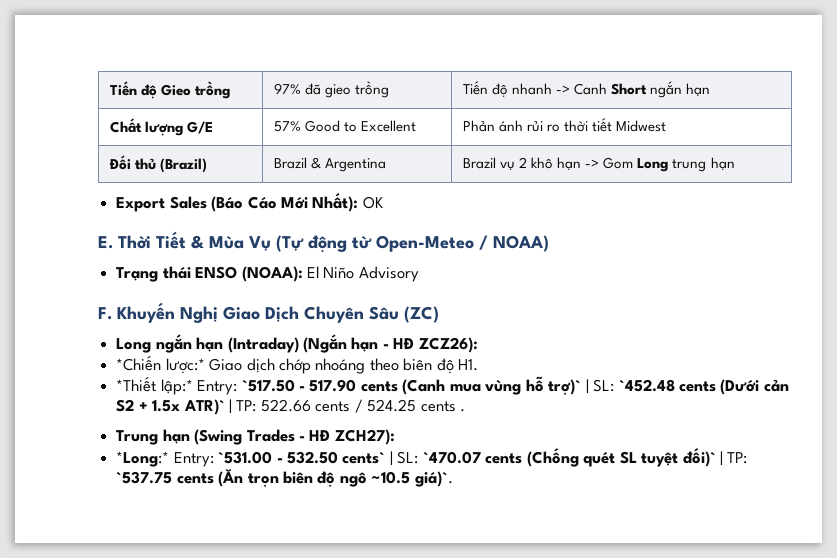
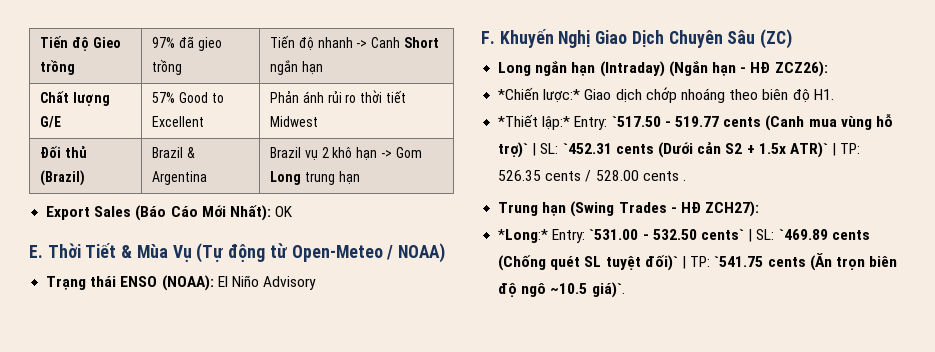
[309,379,357,392] 517.90 -> [674,116,719,127] 519.77
[618,379,675,392] `452.48 -> [562,143,612,154] `452.31
[260,399,311,412] 522.66 -> [498,170,542,181] 526.35
[367,399,417,412] 524.25 -> [595,170,639,181] 528.00
[422,451,481,464] `470.07 -> [778,229,828,240] `469.89
[116,471,173,484] `537.75 -> [714,256,764,267] `541.75

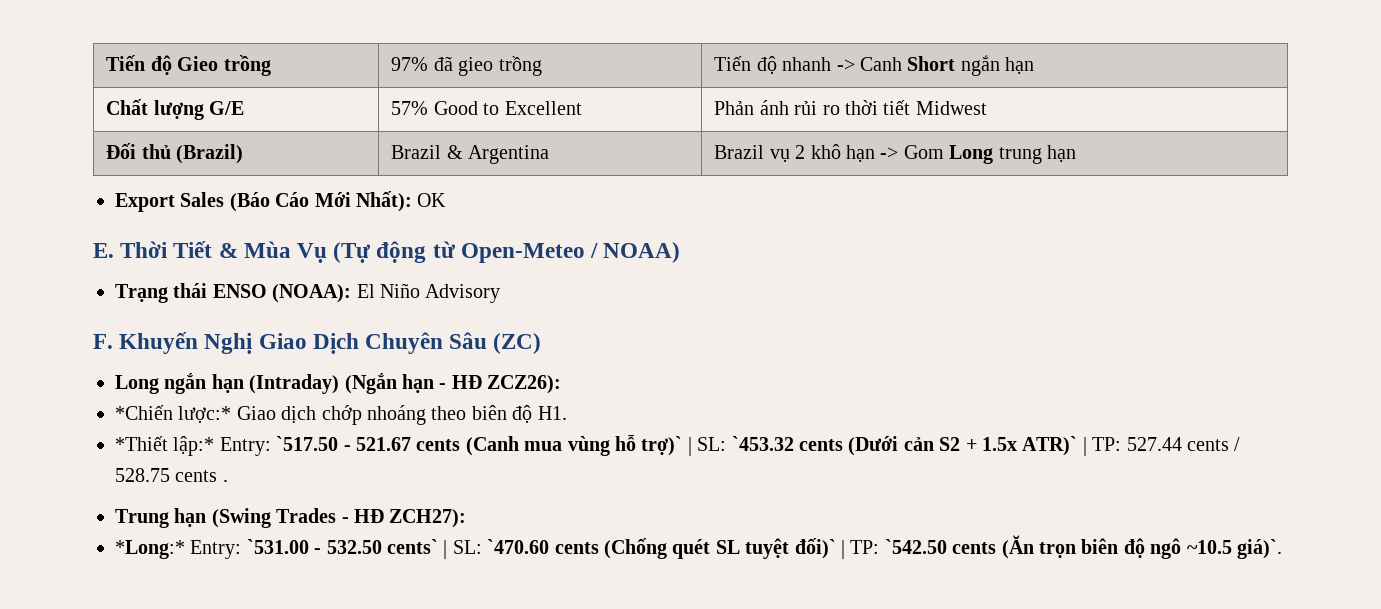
[674,116,719,127] 519.77 -> [356,437,411,451] 521.67
[562,143,612,154] `452.31 -> [731,436,794,451] `453.32
[498,170,542,181] 526.35 -> [1126,437,1182,451] 527.44
[595,170,639,181] 528.00 -> [115,468,170,482] 528.75
[778,229,828,240] `469.89 -> [487,539,550,554] `470.60
[714,256,764,267] `541.75 -> [884,539,947,554] `542.50

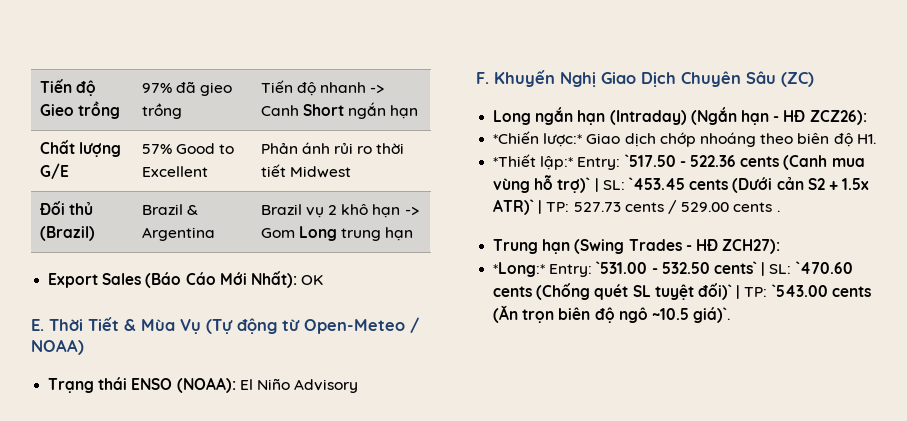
[356,437,411,451] 521.67 -> [689,155,736,167] 522.36
[731,436,794,451] `453.32 -> [628,177,685,190] `453.45
[1126,437,1182,451] 527.44 -> [573,202,621,212] 527.73
[115,468,170,482] 528.75 -> [681,202,730,212] 529.00
[884,539,947,554] `542.50 -> [771,284,828,297] `543.00

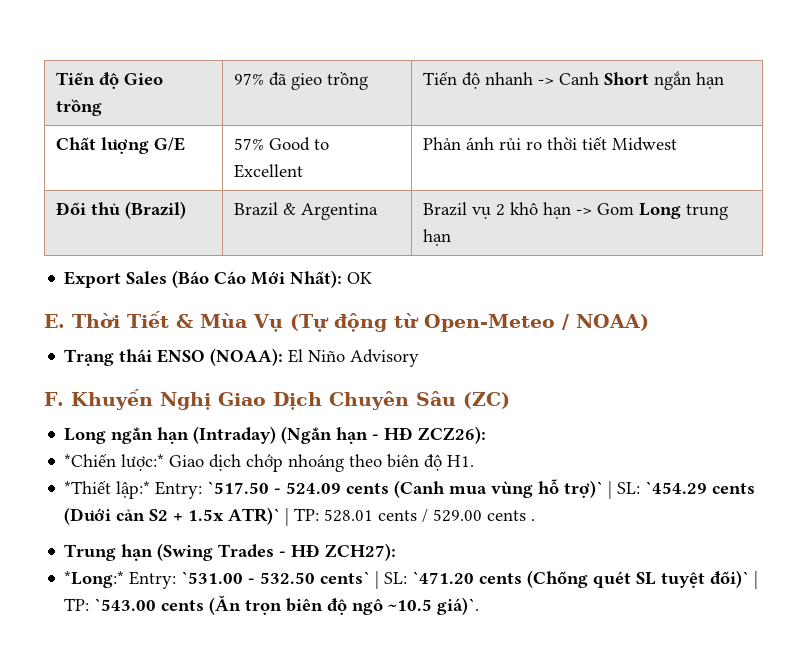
[689,155,736,167] 522.36 -> [286,482,342,494] 524.09
[628,177,685,190] `453.45 -> [645,481,708,494] `454.29
[573,202,621,212] 527.73 -> [324,509,374,522] 528.01
[795,261,853,274] `470.60 -> [412,571,475,584] `471.20

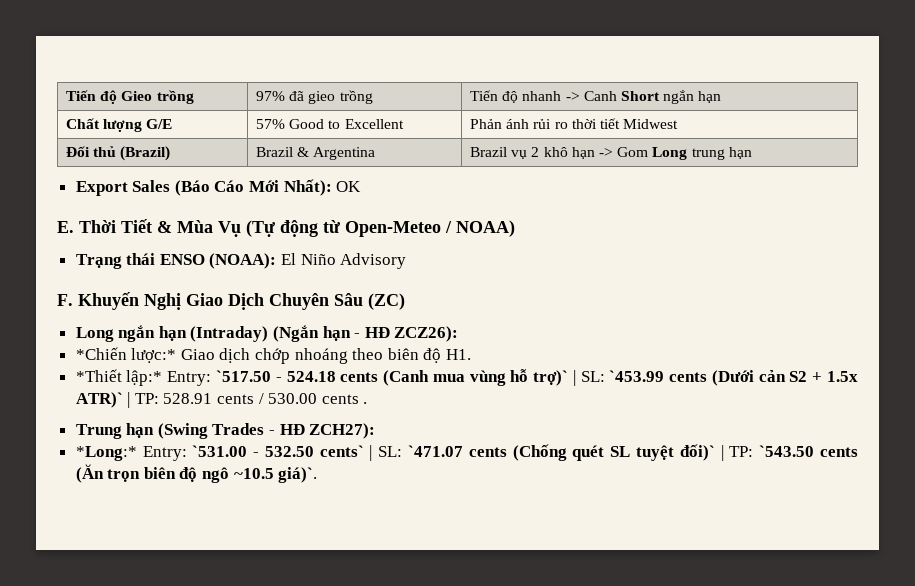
[286,482,342,494] 524.09 -> [286,371,336,382] 524.18
[645,481,708,494] `454.29 -> [609,370,665,382] `453.99
[324,509,374,522] 528.01 -> [163,393,213,404] 528.91
[433,509,483,522] 529.00 -> [268,393,318,404] 530.00
[412,571,475,584] `471.20 -> [408,445,464,457] `471.07
[94,598,157,611] `543.00 -> [759,445,815,457] `543.50

